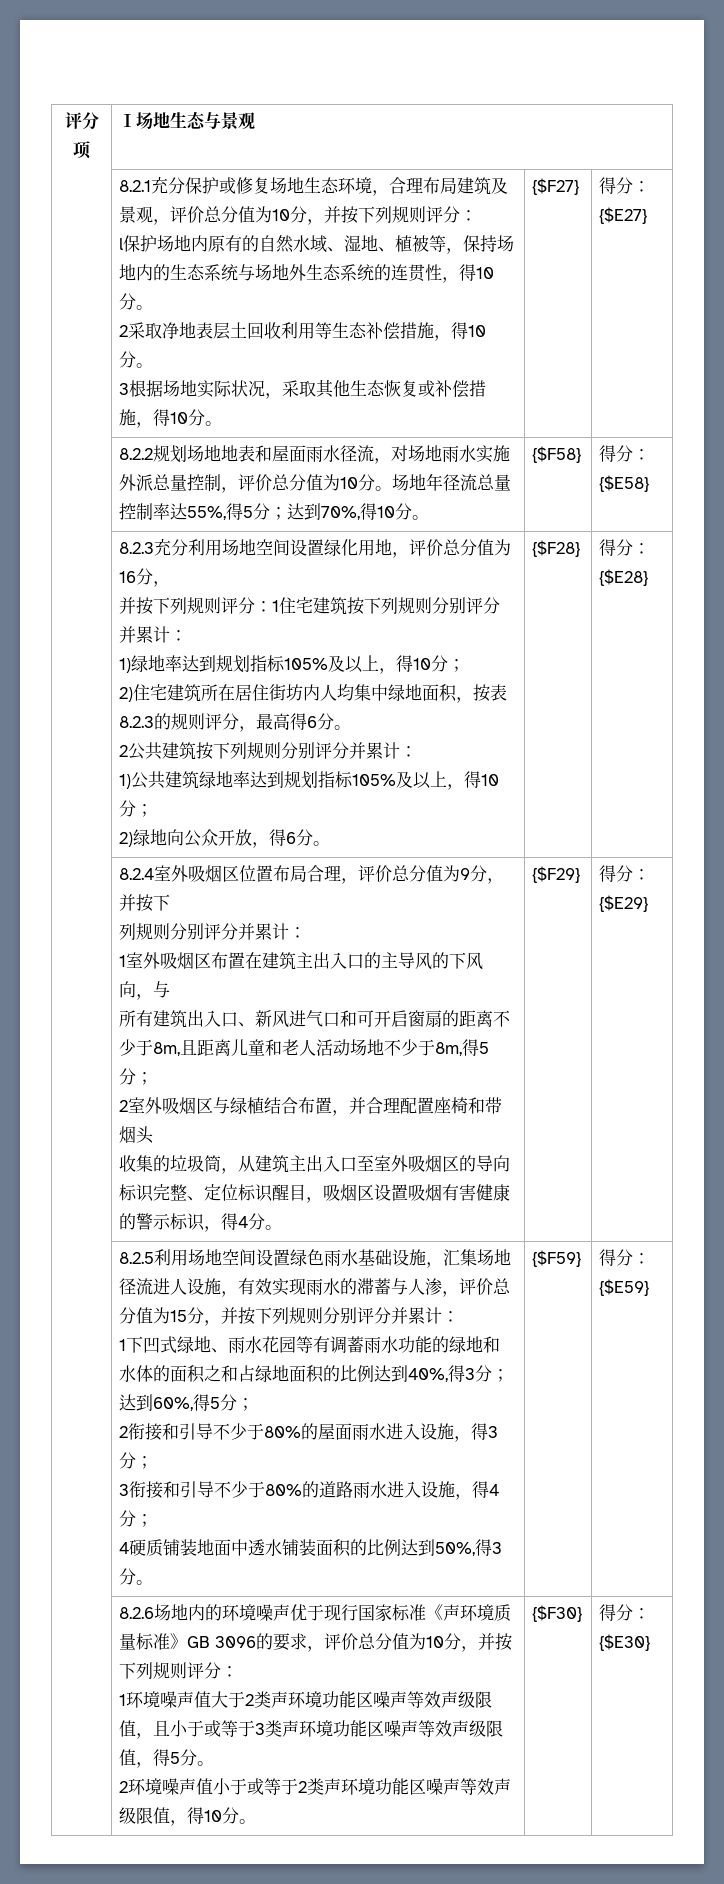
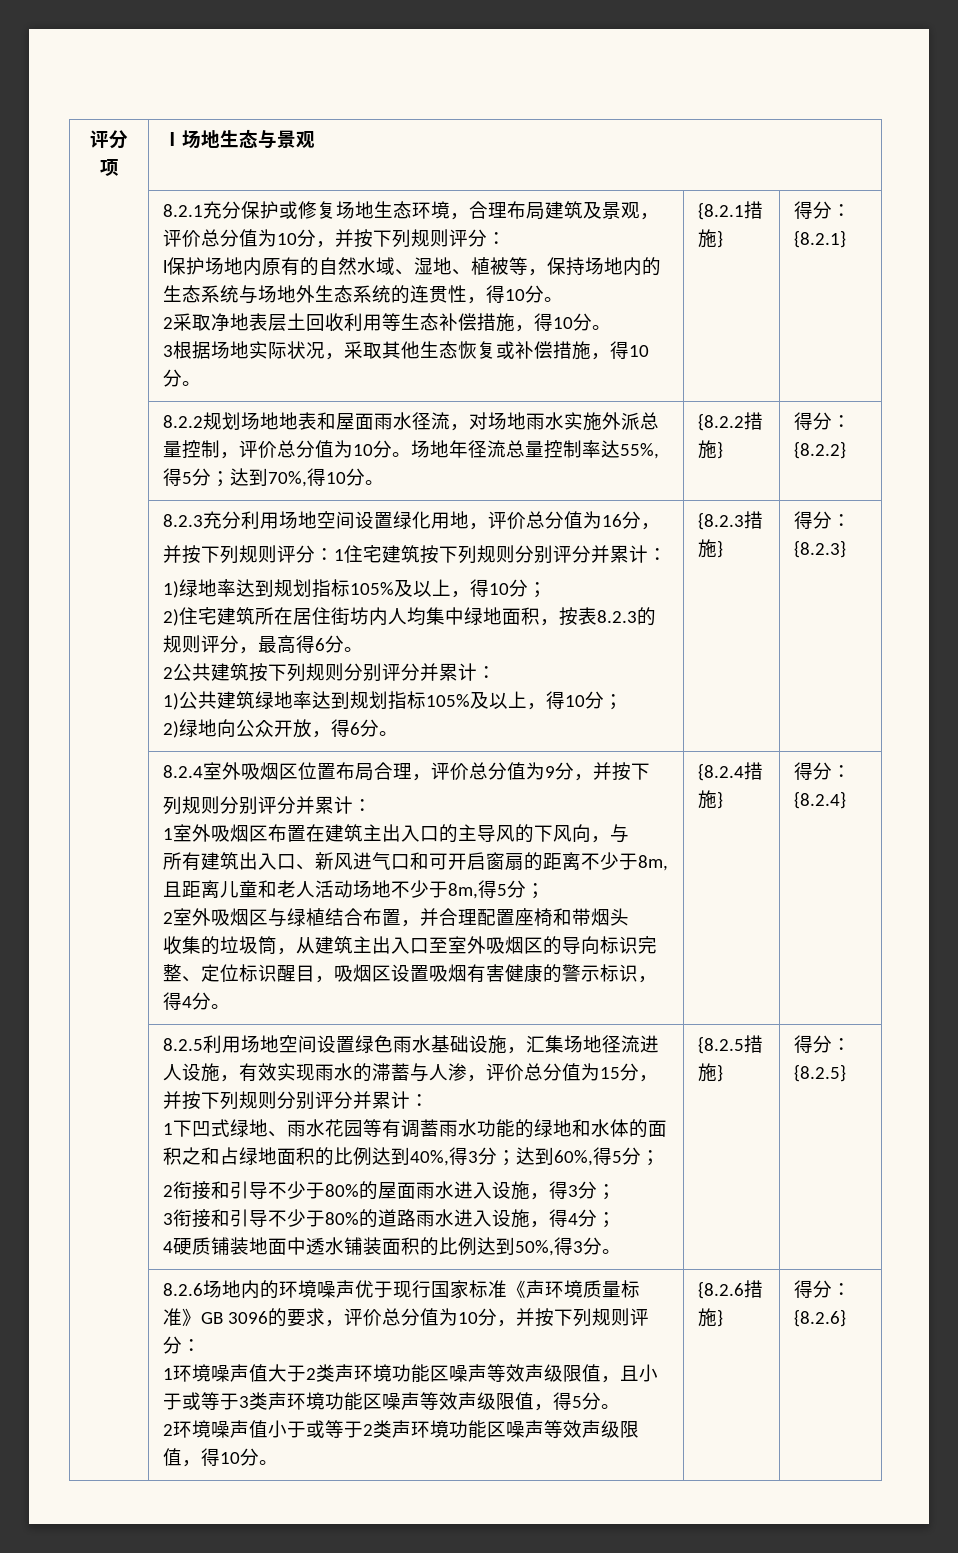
[532,178,580,195] [599,177,651,194] [599,207,648,224] {$F27} | 得分：{$E27} -> [697,201,763,220] [697,229,723,248] [793,201,851,219] [793,230,846,248] {8.2.1措施} | 得分：{8.2.1}
[532,446,582,463] [599,445,651,462] [599,475,650,492] {$F58} | 得分：{$E58} -> [697,412,763,431] [697,440,723,459] [793,412,851,430] [793,441,846,459] {8.2.2措施} | 得分：{8.2.2}
[532,540,581,557] [599,539,651,556] [599,569,649,586] {$F28} | 得分：{$E28} -> [697,511,763,530] [697,539,723,558] [793,511,851,529] [793,540,846,558] {8.2.3措施} | 得分：{8.2.3}
[532,866,581,883] [599,865,651,882] [599,895,649,912] {$F29} | 得分：{$E29} -> [697,762,763,781] [697,790,723,809] [793,762,851,780] [793,791,846,809] {8.2.4措施} | 得分：{8.2.4}
[532,1250,582,1267] [599,1249,651,1266] [599,1279,650,1296] {$F59} | 得分：{$E59} -> [697,1035,763,1054] [697,1063,723,1082] [793,1035,851,1053] [793,1064,846,1082] {8.2.5措施} | 得分：{8.2.5}
[532,1605,583,1622] [599,1604,651,1621] [599,1634,651,1651] {$F30} | 得分：{$E30} -> [697,1280,763,1299] [697,1308,723,1327] [793,1280,851,1298] [793,1309,846,1327] {8.2.6措施} | 得分：{8.2.6}

